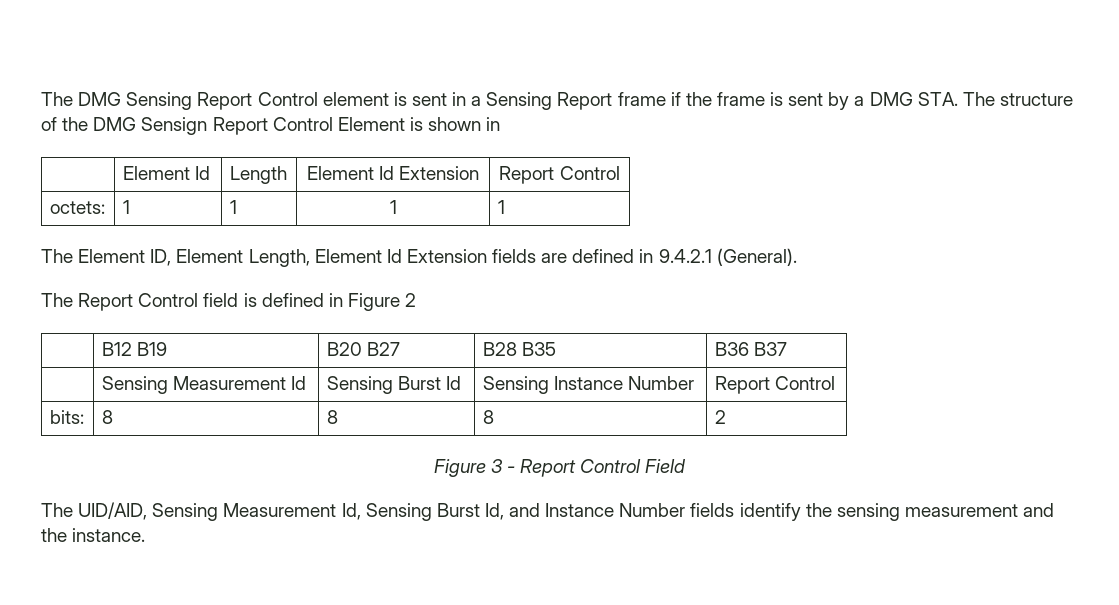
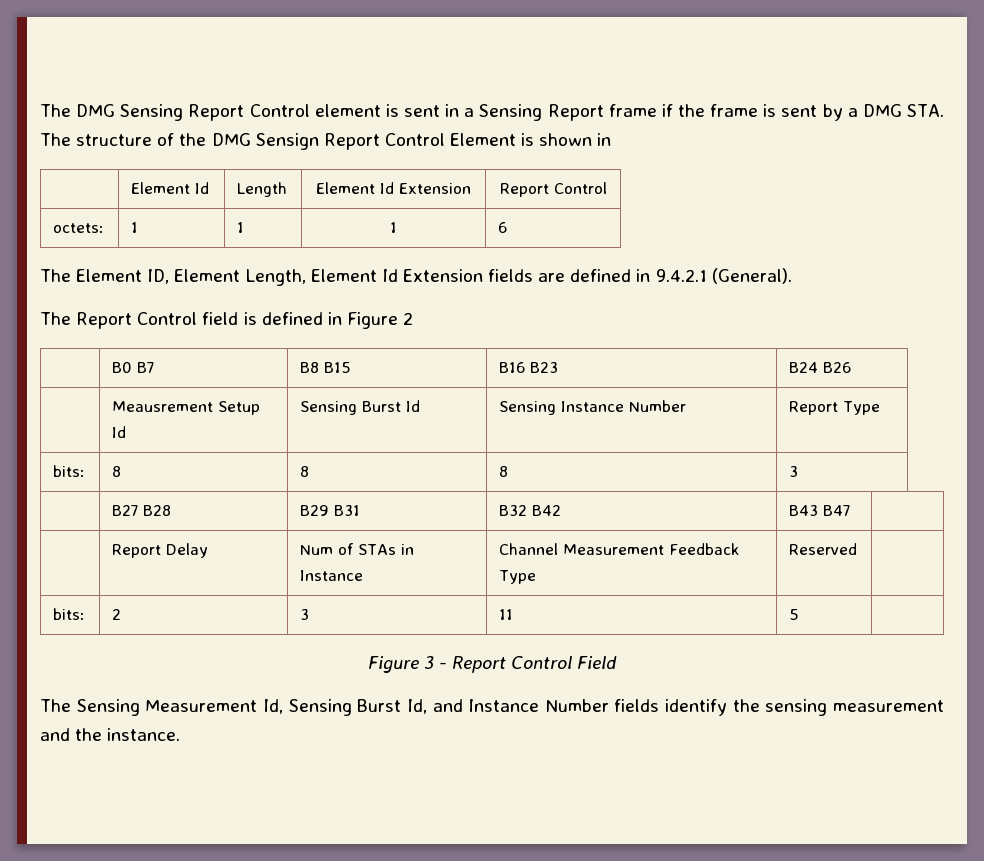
[497,200,505,214] 1 -> [498,222,508,233] 6
[101,342,167,356] [326,342,400,356] [482,342,556,356] [714,342,787,356] [101,376,286,394] B12 B19 | B20 B27 | B28 B35 | B36 B37 // | Sensing Measurement -> [112,362,155,373] [300,362,352,373] [499,362,559,373] [789,362,852,373] [112,401,261,415] B0 B7 | B8 B15 | B16 B23 | B24 B26 // | Meausrement Setup
[774,376,835,390] Control -> [843,401,881,415] Type
[714,410,726,424] 2 -> [789,466,799,477] [112,505,172,516] [300,505,361,516] [499,505,562,516] [789,505,851,516] [112,543,209,558] [300,543,415,555] [300,570,364,581] [499,543,740,555] [499,570,537,584] [789,543,858,555] [53,608,86,620] [112,609,122,620] [300,609,310,620] [499,609,514,620] [789,609,800,620] 3 // | B27 B28 | B29 B31 | B32 B42 | B43 B47 | // | Report Delay | Num of STAs in Instance | Channel Measurement Feedback Type | Reserved | // bits: | 2 | 3 | 11 | 5 |
[78,502,148,520] UID/AID, -> (71, 705) none

